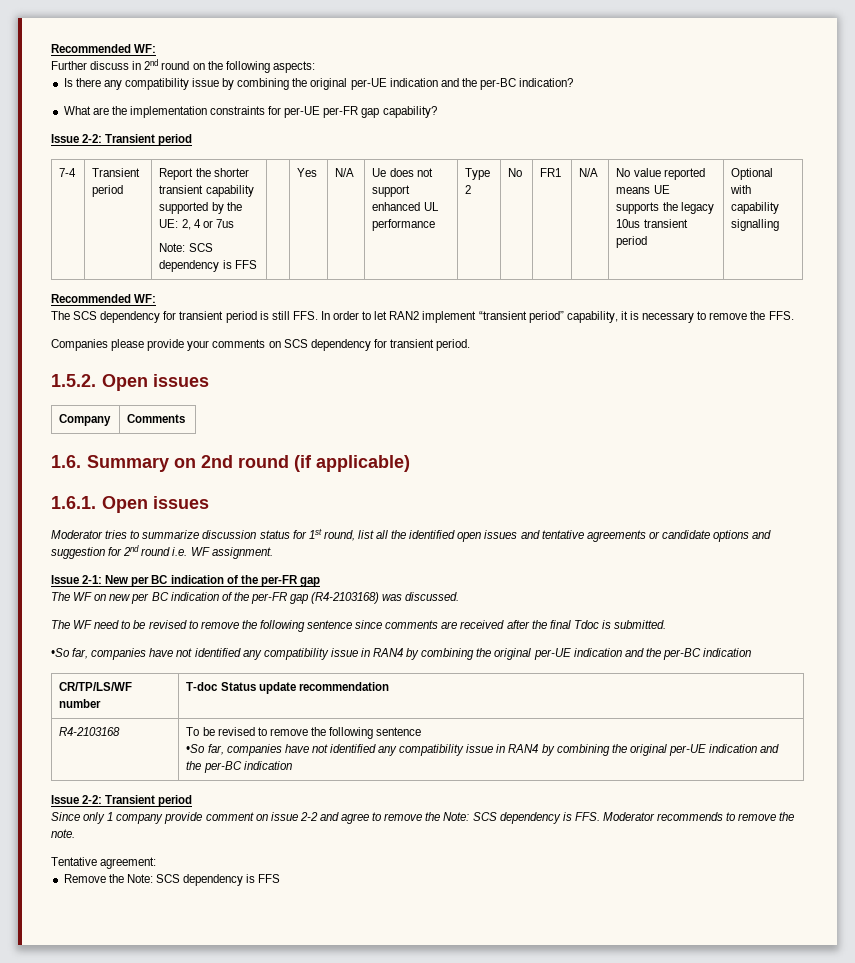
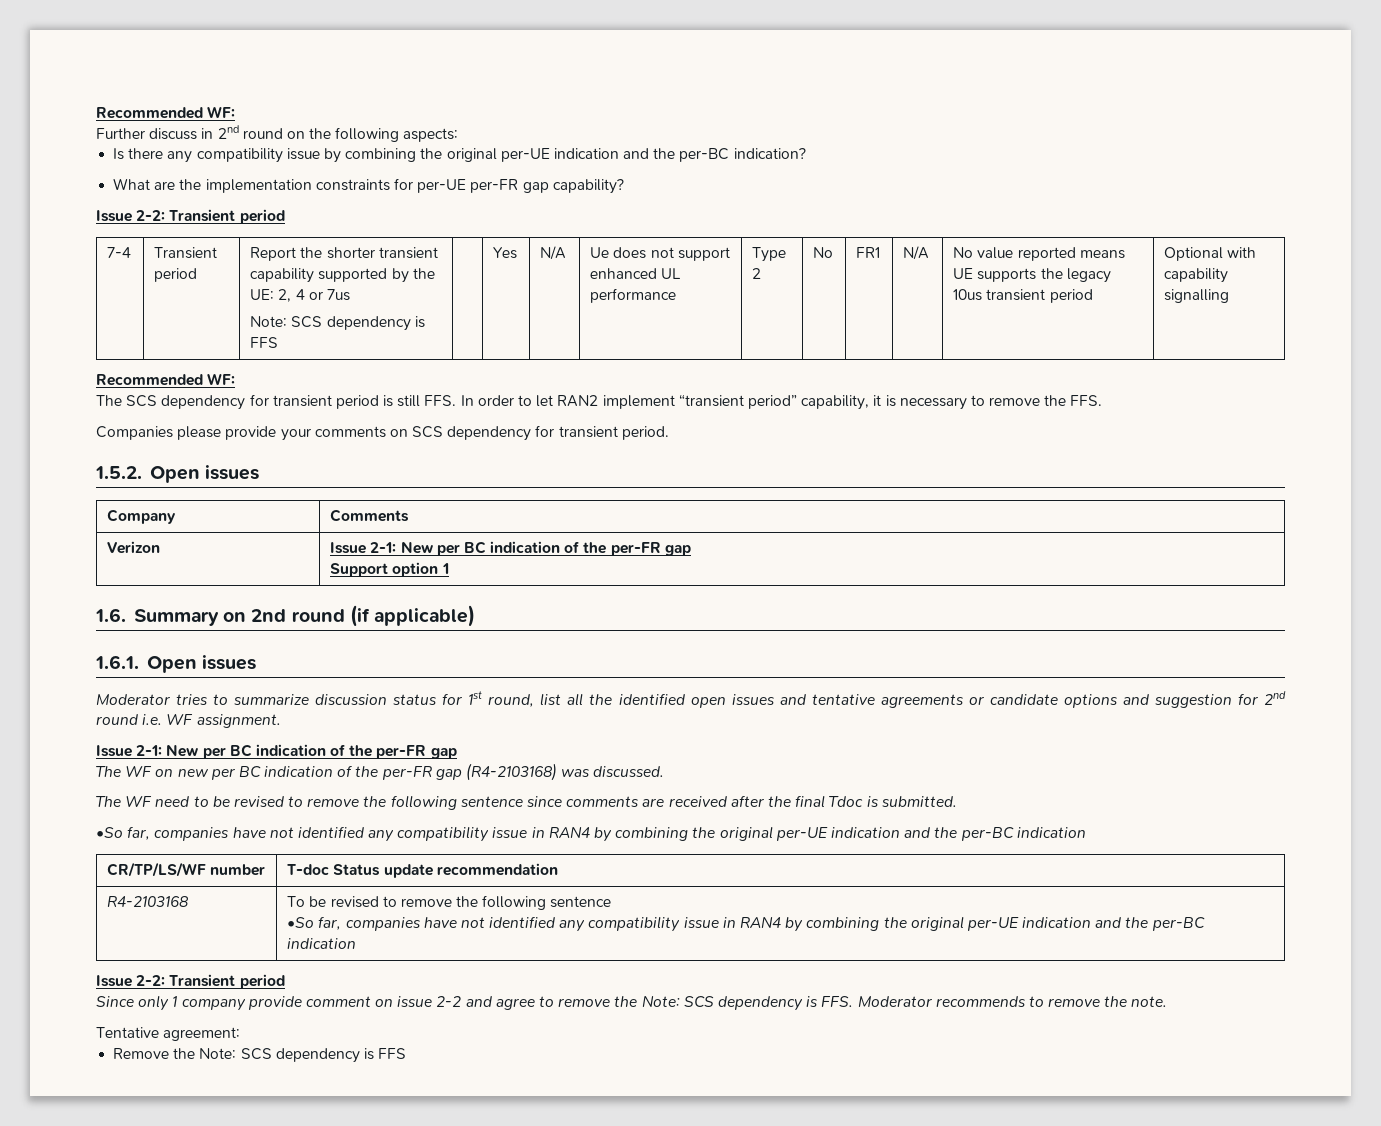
(186, 418) none -> [107,541,161,554] [330,541,691,556] [330,562,449,577] // Verizon | Issue 2-1: New per BC indication of the per-FR gap // Support option 1

